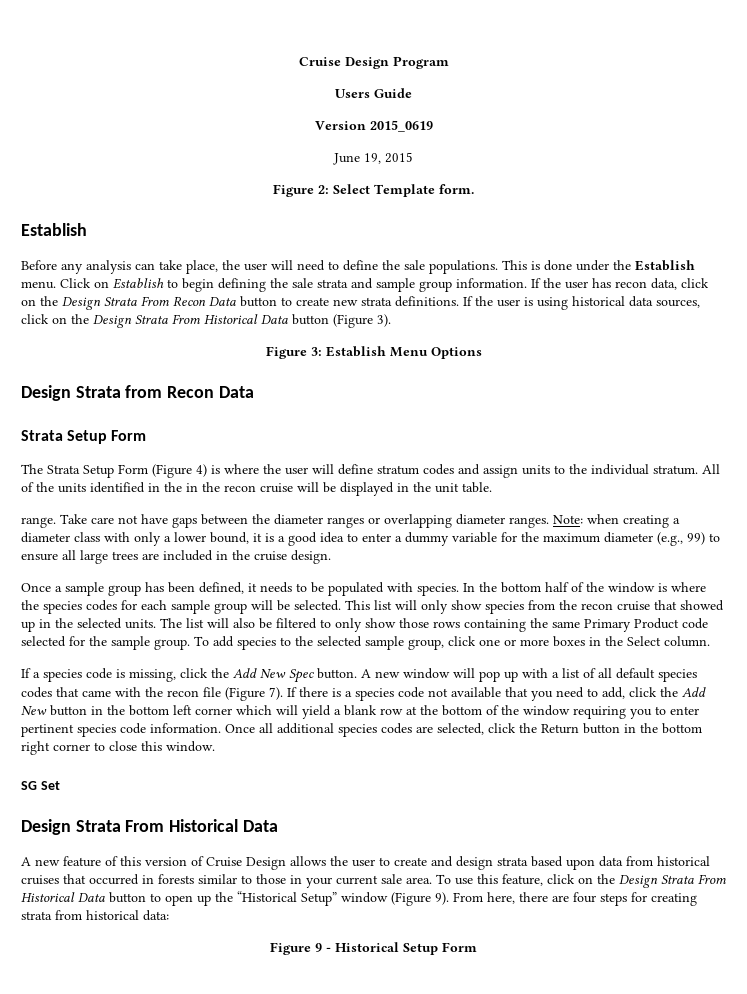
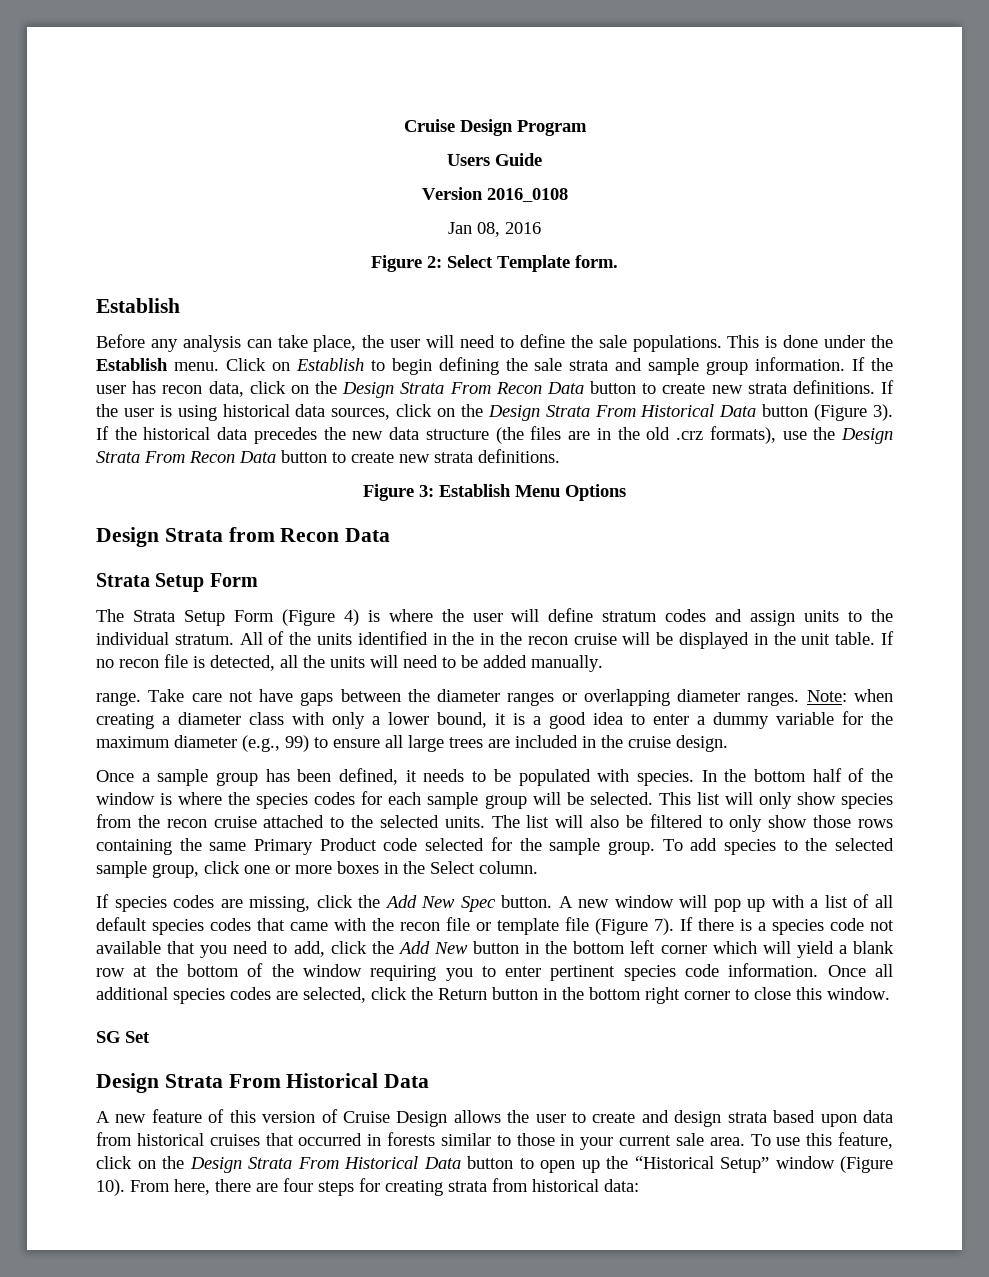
[369,120,433,132] [333,152,413,165] 2015_0619 // June 19, 2015 -> [486,188,568,202] [448,222,541,237] 2016_0108 // Jan 08, 2016
(391, 320) none -> [96,426,893,444] [96,449,560,463] If the historical data precedes the new data structure (the files are in the old .crz formats), use the Design Strata From Recon Data button to create new strata definitions.
(492, 487) none -> [880,631,894,645] [96,654,603,672] If no recon file is detected, all the units will need to be added manually.
[654,600,724,611] [21,619,51,632] that showed up in -> [263,815,345,828] attached to
[33,668,125,682] a species code is -> [114,895,243,912] species codes are
(221, 692) none -> [476,917,589,935] or template file
[435,892,449,905] 9). -> [96,1179,125,1196] 10).
[270,942,477,955] // Figure 9 - Historical Setup Form -> (639, 1185) none

